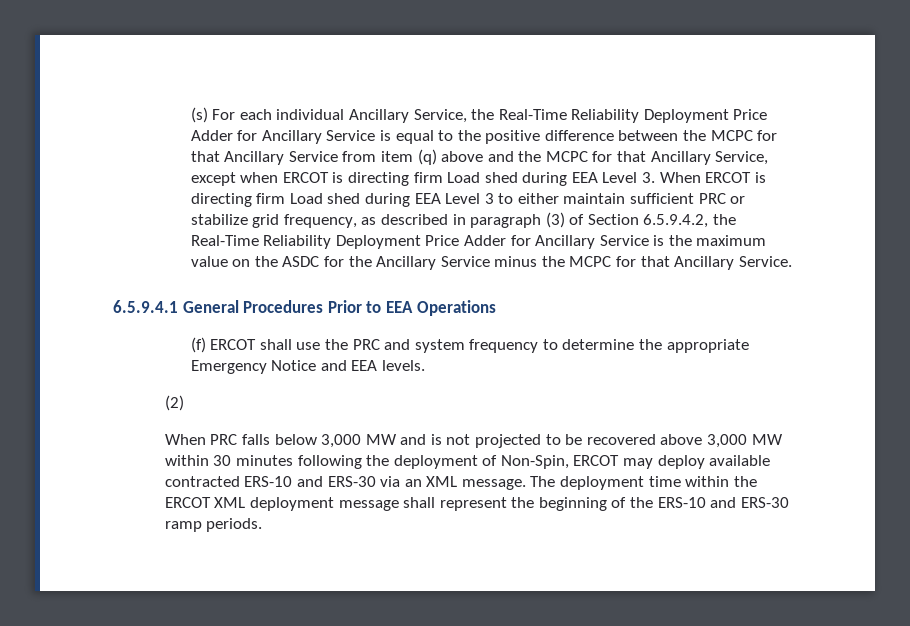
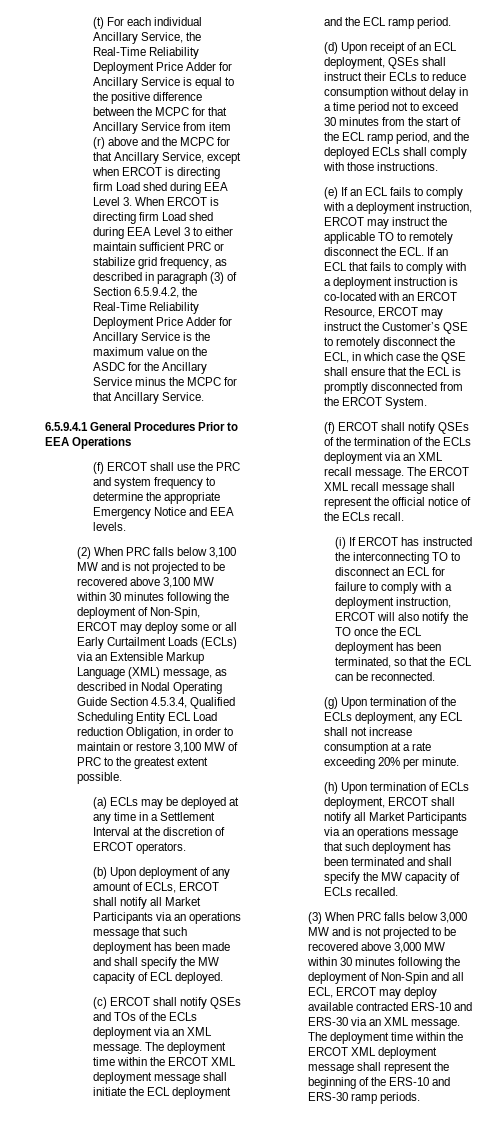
[190,107,208,123] (s) -> [92,17,104,29] (t)
[417,149,437,165] (q) -> [92,137,105,149] (r)
(184, 403) // -> [93,547,237,558] [76,562,226,574] [76,577,215,588] [75,592,230,604] [76,607,201,619] [76,622,238,634] [76,637,238,649] [76,652,205,664] [76,667,228,679] [76,682,223,694] [76,697,236,709] [76,712,218,724] [76,727,234,739] [76,742,239,753] [76,757,209,769] [76,772,122,784] [92,797,240,809] [92,812,216,824] [92,827,226,836] [92,842,186,854] [92,867,231,879] [92,882,220,893] [92,897,202,909] [92,912,242,924] [92,927,187,939] [92,942,231,954] [92,957,220,969] [92,972,224,984] [92,997,242,1009] [92,1012,198,1021] [92,1027,213,1039] [92,1042,226,1054] [92,1057,237,1066] [92,1072,227,1084] [92,1087,232,1099] [323,17,452,29] [323,42,458,54] [323,57,446,69] [323,72,467,81] [323,87,469,99] [323,102,459,114] [323,117,462,126] [323,132,470,144] [323,147,468,159] [322,162,438,171] [323,187,464,199] [322,202,473,214] [323,217,448,229] [323,232,454,244] [323,247,449,256] [323,262,467,274] [323,277,459,289] [323,292,458,301] [323,307,443,319] [323,322,469,334] [323,337,456,349] [323,352,467,364] [323,367,462,376] [323,382,463,394] [323,397,427,409] [323,422,470,434] [323,437,472,446] [323,452,444,464] [323,467,470,479] [323,482,456,494] [323,497,472,509] [323,512,404,521] [335,537,472,549] [335,552,461,564] [335,567,446,576] [335,582,452,594] [335,597,452,609] [335,612,468,624] [335,627,423,636] [335,642,442,654] [335,657,472,668] [335,672,436,681] [323,697,457,709] [323,712,464,724] [323,727,412,736] [323,742,432,754] [323,757,460,769] [323,782,470,794] [323,797,455,809] [323,812,468,824] [323,827,459,839] [323,842,452,854] [323,857,453,866] [323,872,461,884] [323,887,398,896] [307,912,322,924] When PRC falls below 3,100 MW and is not projected to be recovered above 3,100 MW within 30 minutes following the deployment of Non-Spin, ERCOT may deploy some or all Early Curtailment Loads (ECLs) via an Extensible Markup Language (XML) message, as described in Nodal Operating Guide Section 4.5.3.4, Qualified Scheduling Entity ECL Load reduction Obligation, in order to maintain or restore 3,100 MW of PRC to the greatest extent possible. // (a) ECLs may be deployed at any time in a Settlement Interval at the discretion of ERCOT operators. // (b) Upon deployment of any amount of ECLs, ERCOT shall notify all Market Participants via an operations message that such deployment has been made and shall specify the MW capacity of ECL deployed. // (c) ERCOT shall notify QSEs and TOs of the ECLs deployment via an XML message. The deployment time within the ERCOT XML deployment message shall initiate the ECL deployment and the ECL ramp period. // (d) Upon receipt of an ECL deployment, QSEs shall instruct their ECLs to reduce consumption without delay in a time period not to exceed 30 minutes from the start of the ECL ramp period, and the deployed ECLs shall comply with those instructions. // (e) If an ECL fails to comply with a deployment instruction, ERCOT may instruct the applicable TO to remotely disconnect the ECL. If an ECL that fails to comply with a deployment instruction is co-located with an ERCOT Resource, ERCOT may instruct the Customer’s QSE to remotely disconnect the ECL, in which case the QSE shall ensure that the ECL is promptly disconnected from the ERCOT System. // (f) ERCOT shall notify QSEs of the termination of the ECLs deployment via an XML recall message. The ERCOT XML recall message shall represent the official notice of the ECLs recall. // (i) If ERCOT has instructed the interconnecting TO to disconnect an ECL for failure to comply with a deployment instruction, ERCOT will also notify the TO once the ECL deployment has been terminated, so that the ECL can be reconnected. // (g) Upon termination of the ECLs deployment, any ECL shall not increase consumption at a rate exceeding 20% per minute. // (h) Upon termination of ECLs deployment, ERCOT shall notify all Market Participants via an operations message that such deployment has been terminated and shall specify the MW capacity of ECLs recalled. // (3)
[500,455,569,469] Non-Spin, -> [381,972,465,984] [307,987,333,998] Non-Spin and all ECL,

